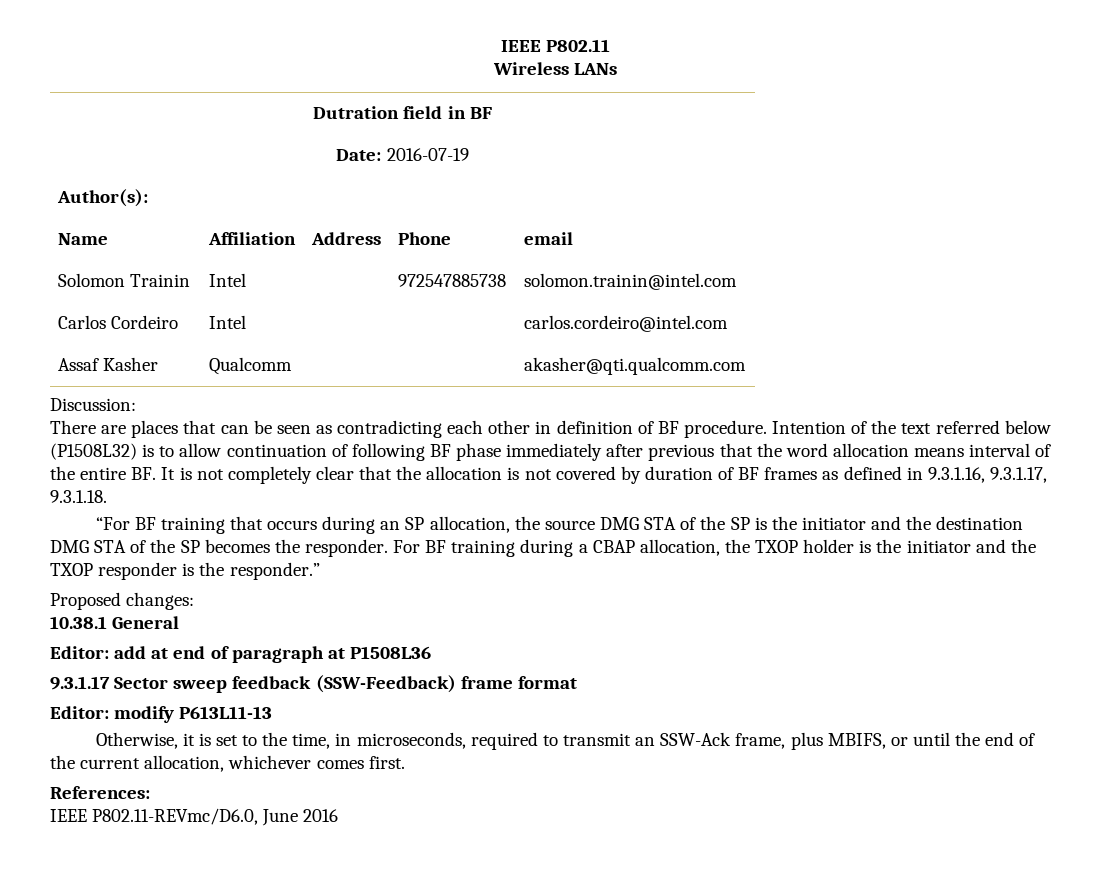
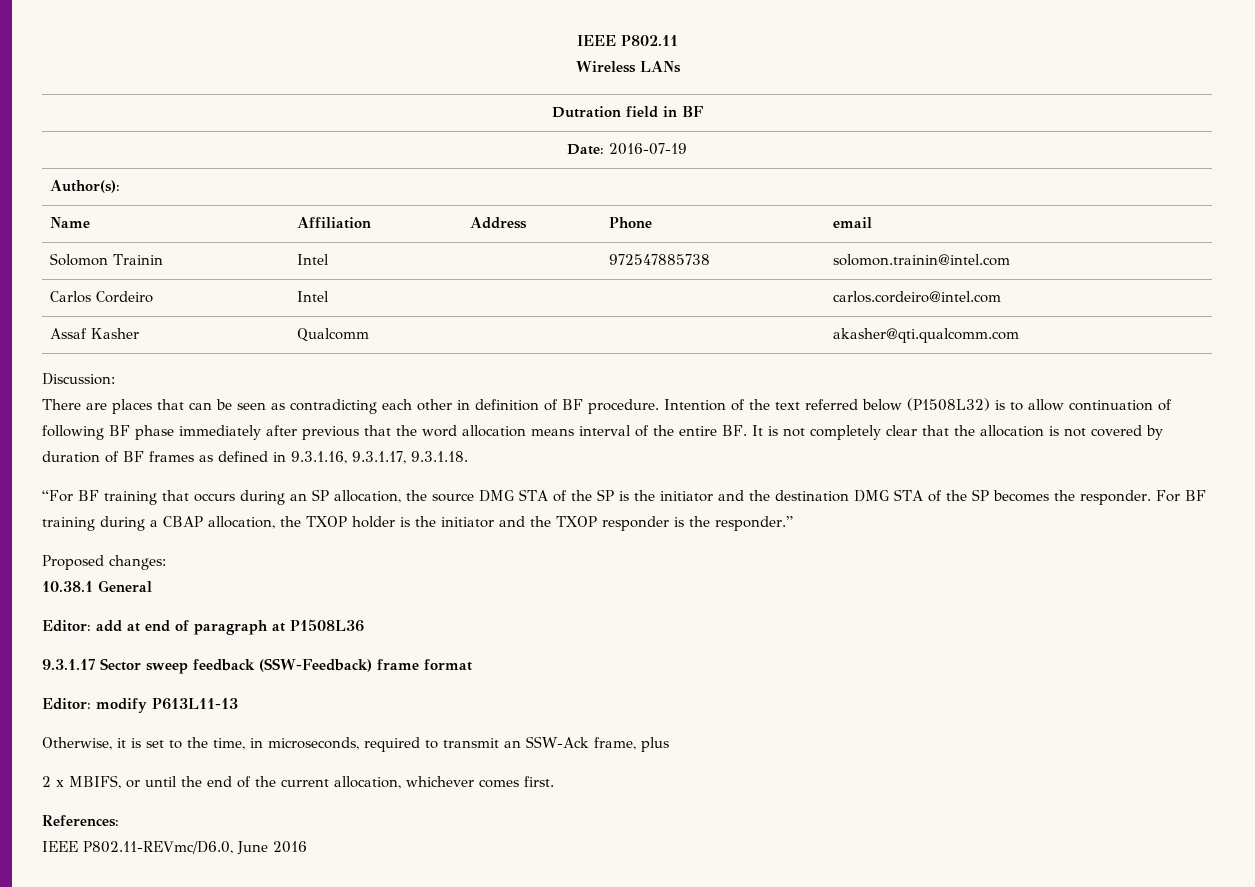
(823, 741) none -> [42,776,64,787] // 2 x

